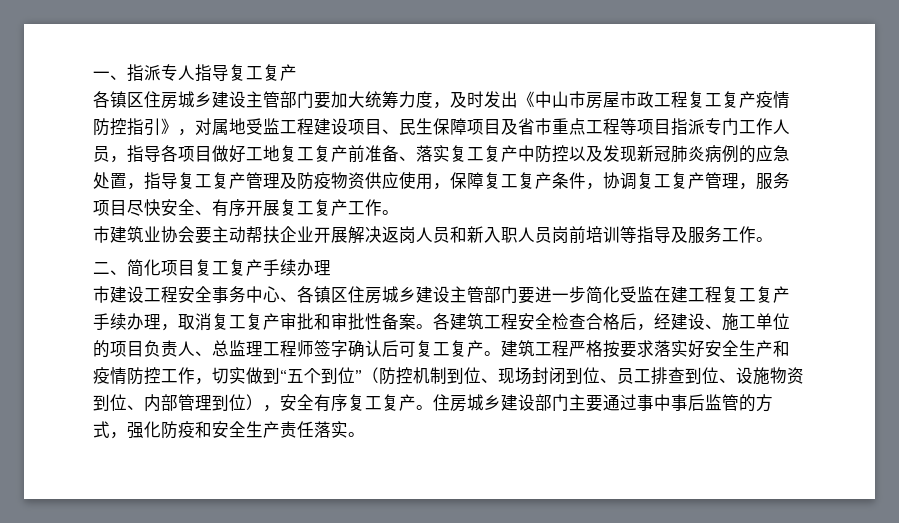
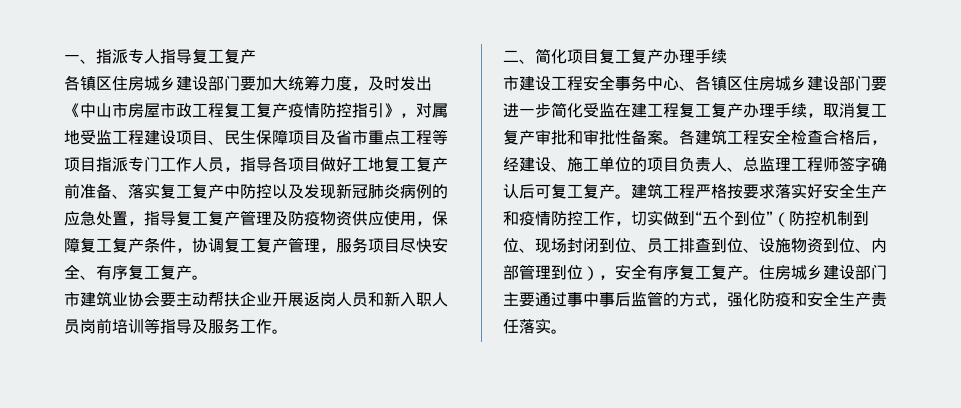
[246,91,280,108] 主管 -> (208, 83) none
[246,199,382,216] 开展复工复产工作 -> [128,265,192,280] 复工复产
[348,226,382,244] 解决 -> (304, 299) none
[263,259,331,277] 手续办理 -> [663,49,727,64] 办理手续
[450,286,484,303] 主管 -> (839, 83) none
[93,313,161,331] 手续办理 -> [743,103,807,118] 办理手续

